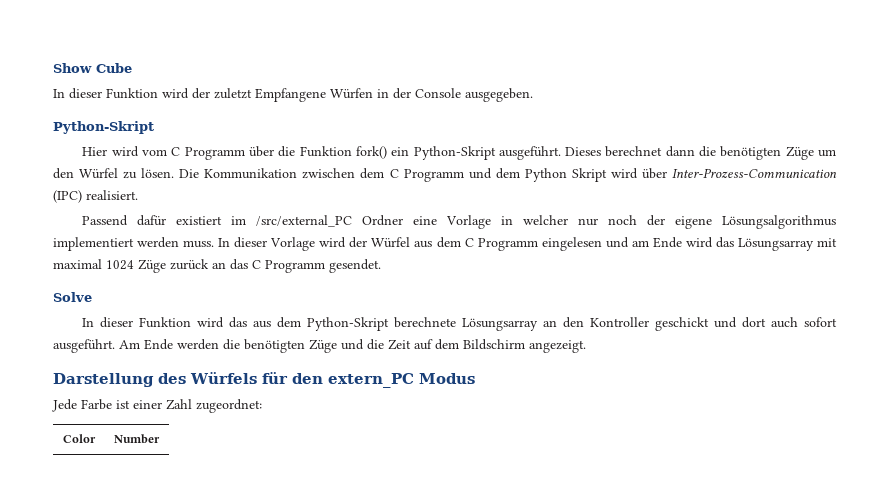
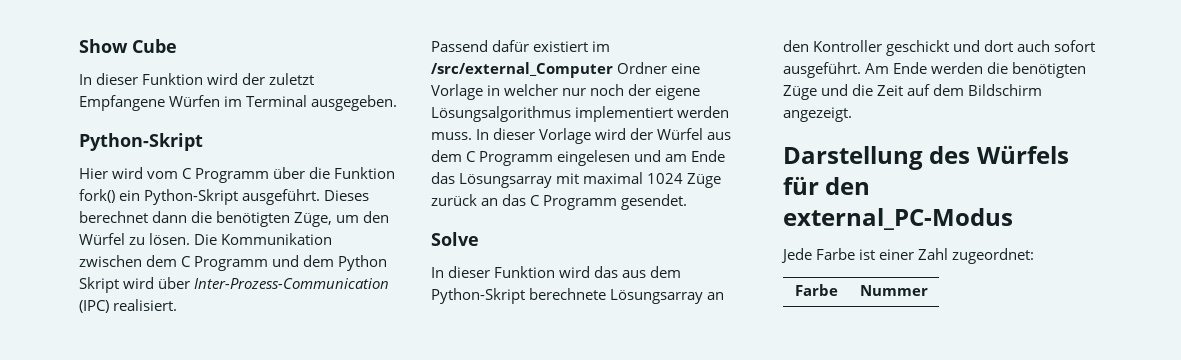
[377,88,461,99] in der Console -> [224,95,308,107] im Terminal
[785,146,814,160] Züge -> [294,212,333,227] Züge,
[256,215,353,227] /src/external_PC -> [431,62,613,78] /src/external_Computer
[685,237,713,248] wird -> (726, 156) none
[328,373,475,388] extern_PC Modus -> [783,208,1013,230] external_PC-Modus
[63,434,96,443] [114,434,160,444] Color | Number -> [794,284,838,296] [859,285,928,296] Farbe | Nummer

